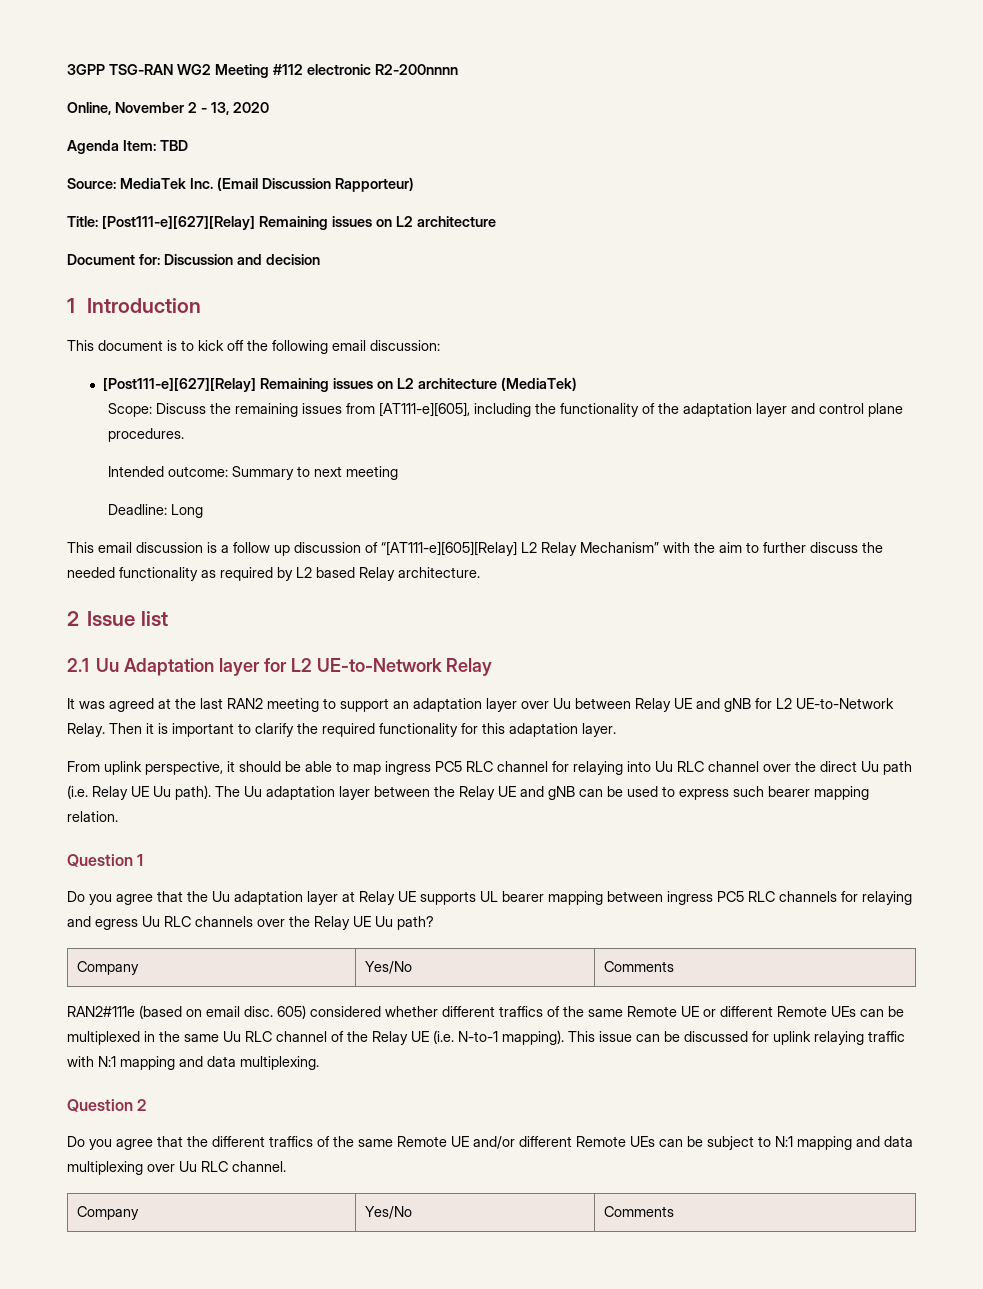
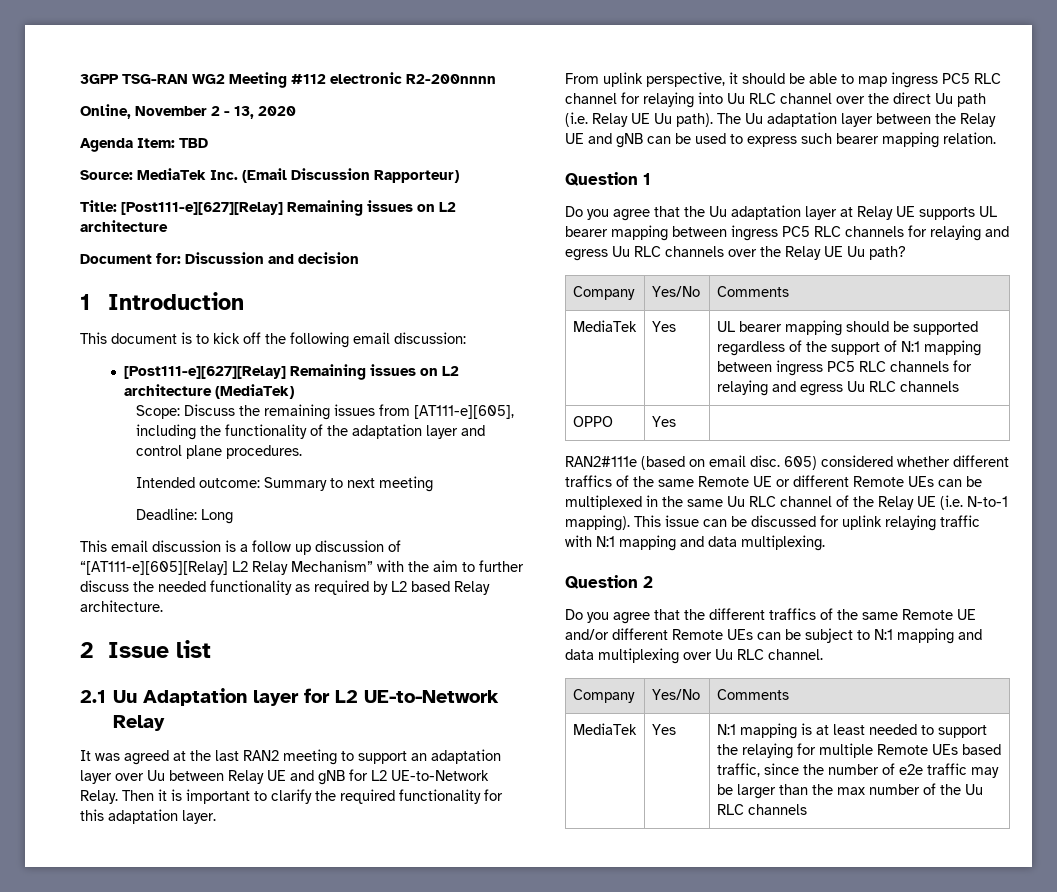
(674, 966) none -> [572,320,637,332] [651,321,676,332] [716,320,978,336] [716,340,981,356] [716,360,972,376] [716,380,959,396] [572,416,613,427] [651,416,676,427] // MediaTek | Yes | UL bearer mapping should be supported regardless of the support of N:1 mapping between ingress PC5 RLC channels for relaying and egress Uu RLC channels // OPPO | Yes |
(674, 1211) none -> [572,723,637,735] [651,724,676,735] [716,723,987,739] [716,743,1001,759] [716,763,999,778] [716,783,983,799] [716,804,807,815] // MediaTek | Yes | N:1 mapping is at least needed to support the relaying for multiple Remote UEs based traffic, since the number of e2e traffic may be larger than the max number of the Uu RLC channels

